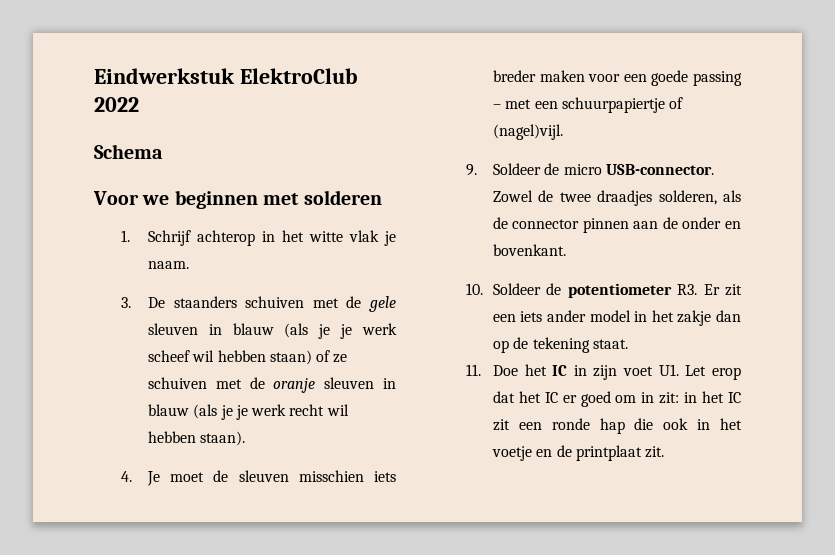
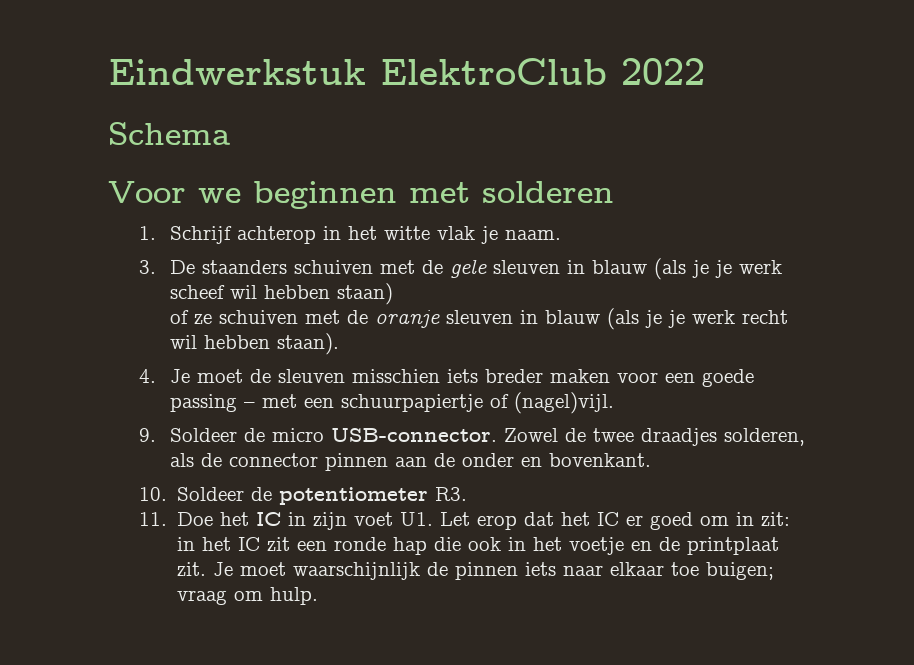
(312, 357) none -> (393, 294) //
[703,284,742,296] [492,310,741,326] [492,337,628,353] Er zit een iets ander model in het zakje dan op de tekening staat. -> (468, 494) none
(665, 452) none -> [213,562,775,580] [177,587,319,605] Je moet waarschijnlijk de pinnen iets naar elkaar toe buigen; vraag om hulp.

